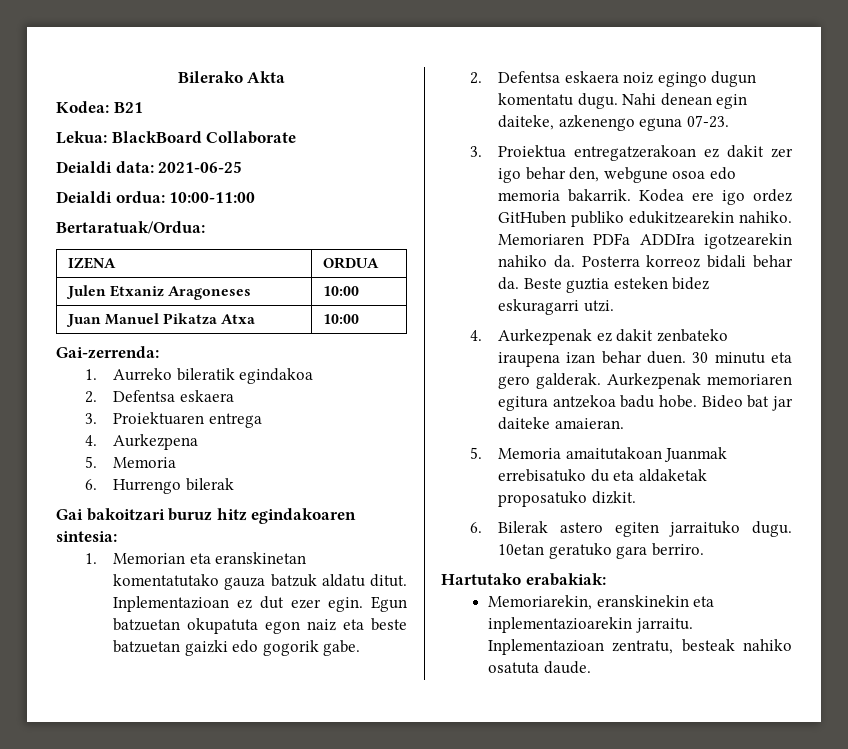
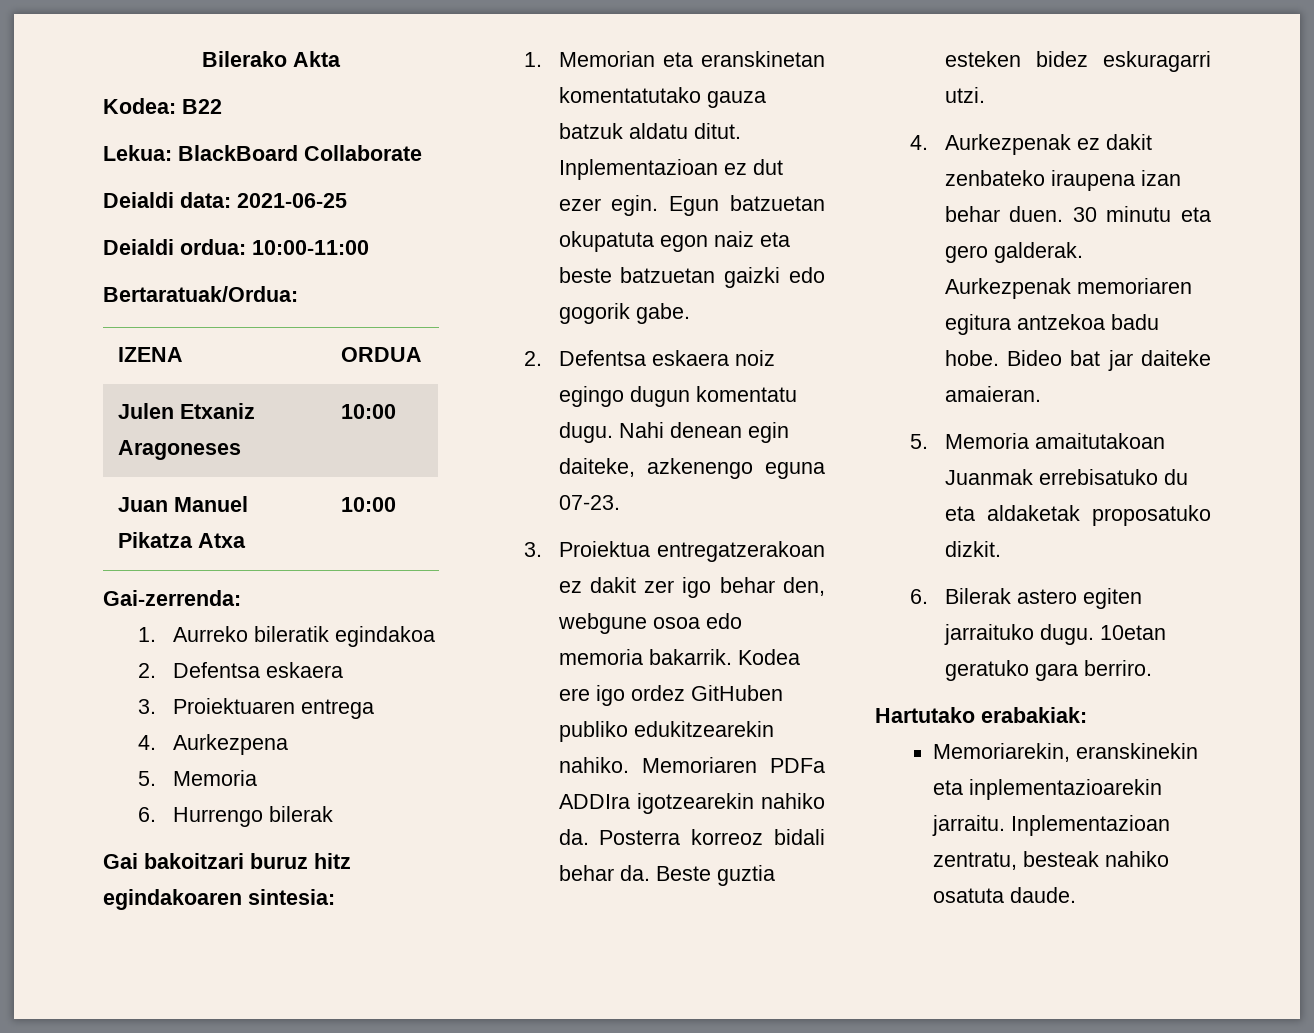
[113,102,143,113] B21 -> [182,99,222,114] B22

